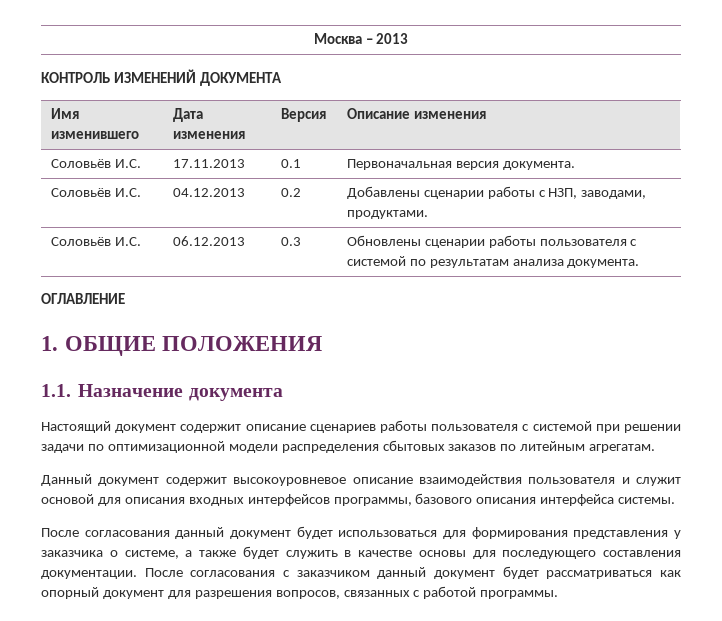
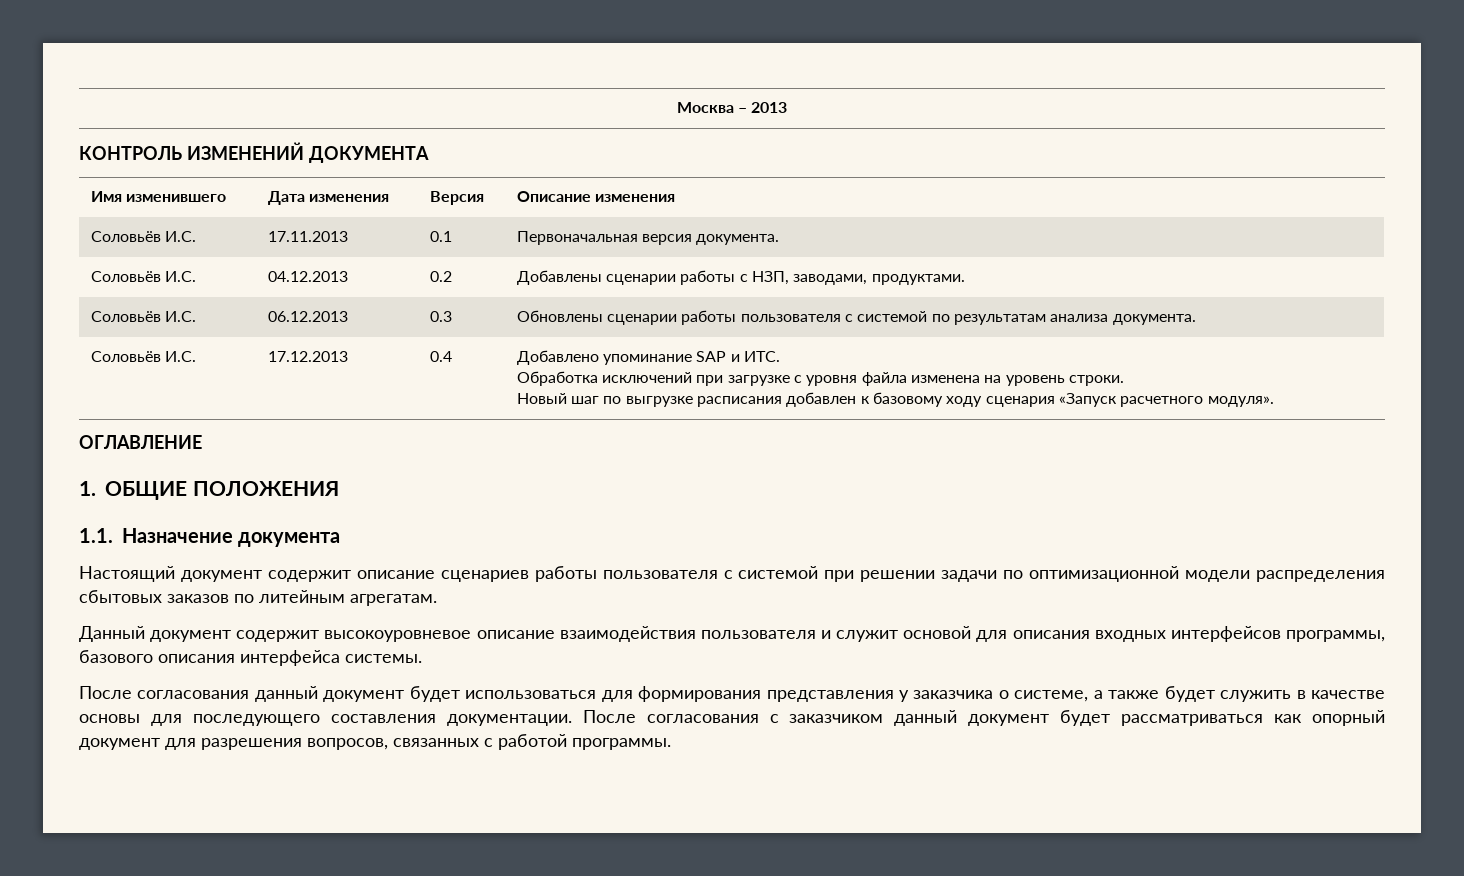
(640, 263) none -> [90,351,197,362] [267,351,348,362] [429,351,452,362] [516,350,781,365] [516,371,1124,386] [516,392,1274,407] // Соловьёв И.С. | 17.12.2013 | 0.4 | Добавлено упоминание SAP и ИТС. // Обработка исключений при загрузке с уровня файла изменена на уровень строки. // Новый шаг по выгрузке расписания добавлен к базовому ходу сценария «Запуск расчетного модуля».

